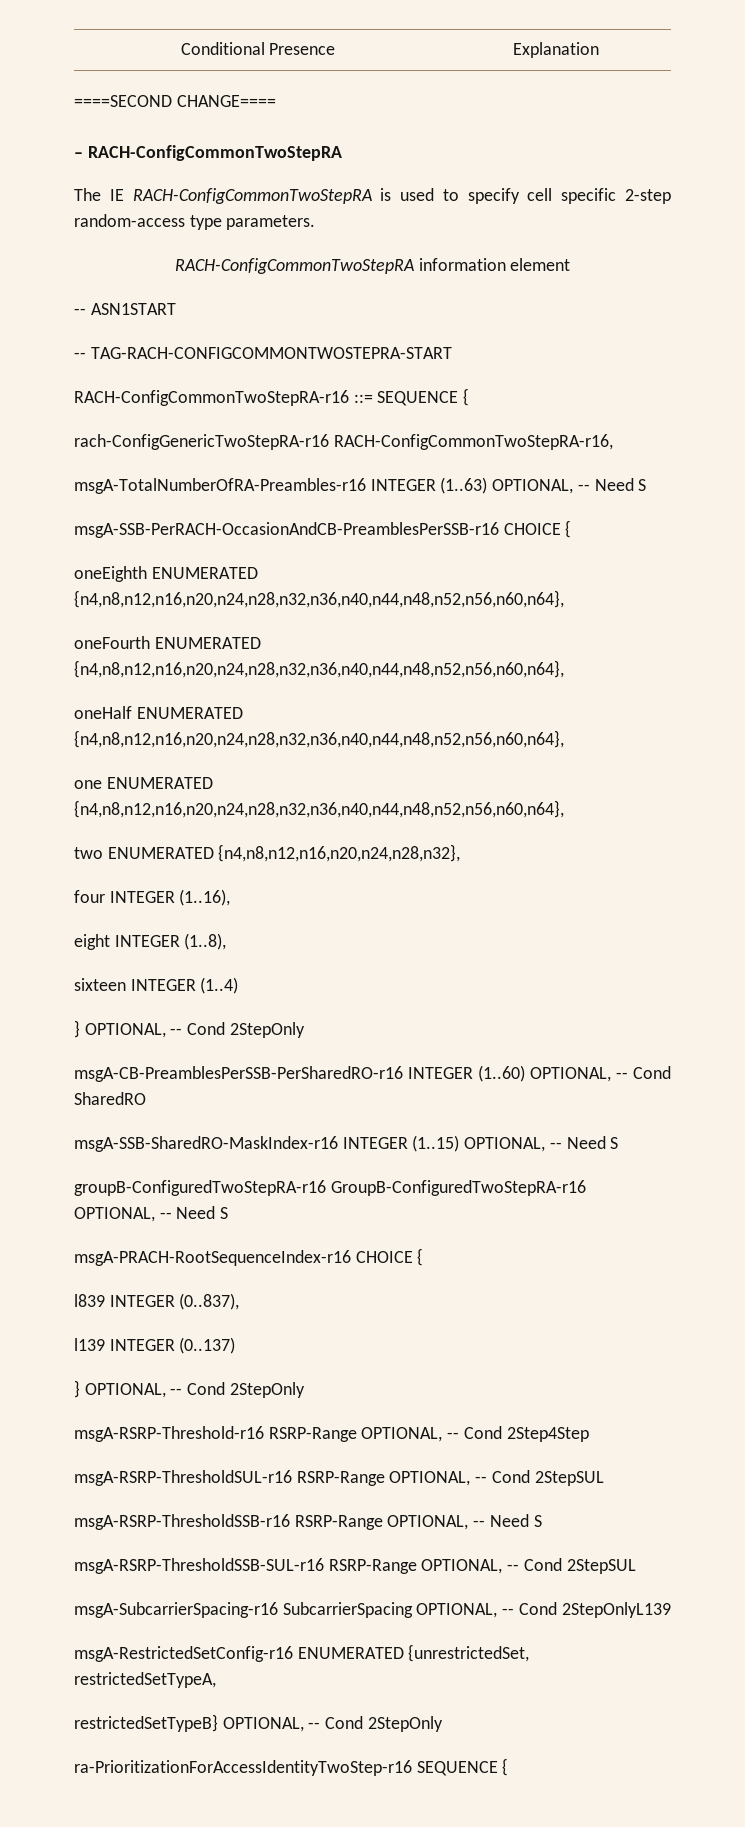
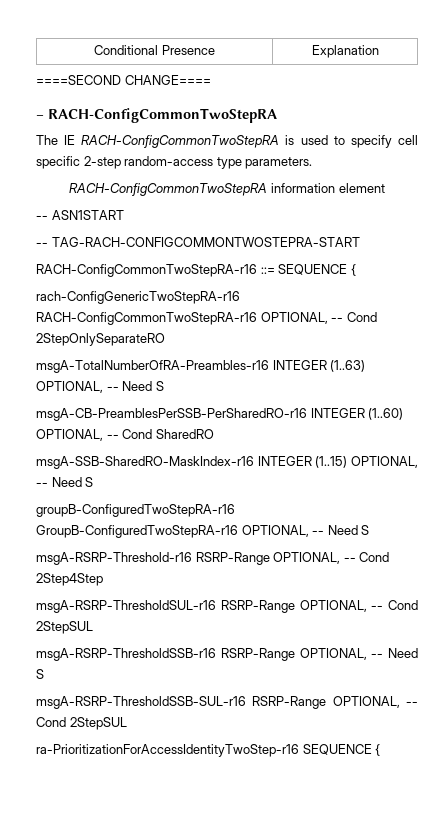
[333,434,613,450] RACH-ConfigCommonTwoStepRA-r16, -> [36,312,377,325] [36,333,165,346] RACH-ConfigCommonTwoStepRA-r16 OPTIONAL, -- Cond 2StepOnlySeparateRO
[74,520,572,538] [74,566,258,582] [74,590,564,608] [74,636,261,649] [74,660,564,678] [74,706,243,719] [74,730,564,748] [74,777,213,789] [74,800,564,818] [74,844,461,862] [74,889,231,906] [74,933,227,950] [74,977,239,994] [74,1020,305,1038] // msgA-SSB-PerRACH-OccasionAndCB-PreamblesPerSSB-r16 CHOICE { // oneEighth ENUMERATED {n4,n8,n12,n16,n20,n24,n28,n32,n36,n40,n44,n48,n52,n56,n60,n64}, // oneFourth ENUMERATED {n4,n8,n12,n16,n20,n24,n28,n32,n36,n40,n44,n48,n52,n56,n60,n64}, // oneHalf ENUMERATED {n4,n8,n12,n16,n20,n24,n28,n32,n36,n40,n44,n48,n52,n56,n60,n64}, // one ENUMERATED {n4,n8,n12,n16,n20,n24,n28,n32,n36,n40,n44,n48,n52,n56,n60,n64}, // two ENUMERATED {n4,n8,n12,n16,n20,n24,n28,n32}, // four INTEGER (1..16), // eight INTEGER (1..8), // sixteen INTEGER (1..4) // } OPTIONAL, -- Cond 2StepOnly -> (164, 386) none
[74,1248,424,1266] [74,1293,240,1310] [74,1337,236,1354] [74,1380,305,1398] // msgA-PRACH-RootSequenceIndex-r16 CHOICE { // l839 INTEGER (0..837), // l139 INTEGER (0..137) // } OPTIONAL, -- Cond 2StepOnly -> (370, 530) none
[74,1602,671,1618] [74,1644,530,1662] [74,1672,216,1688] [74,1714,443,1732] // msgA-SubcarrierSpacing-r16 SubcarrierSpacing OPTIONAL, -- Cond 2StepOnlyL139 // msgA-RestrictedSetConfig-r16 ENUMERATED {unrestrictedSet, restrictedSetTypeA, // restrictedSetTypeB} OPTIONAL, -- Cond 2StepOnly -> (127, 723) none

